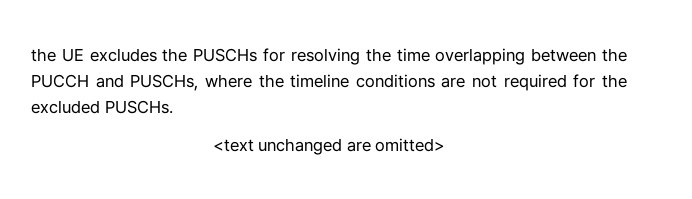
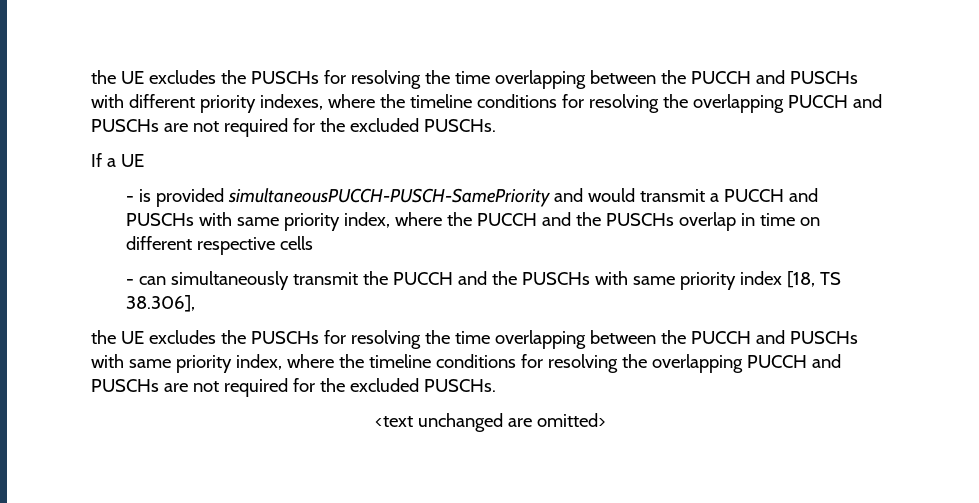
[130,74,435,91] PUSCHs, where the timeline conditions -> [789,71,858,84] [91,94,882,113] [91,118,496,137] [91,153,144,167] [126,188,819,207] [126,212,821,231] [126,236,314,255] [126,271,842,290] [126,295,196,312] [91,330,858,349] [91,354,841,373] [91,379,159,392] PUSCHs with different priority indexes, where the timeline conditions for resolving the overlapping PUCCH and PUSCHs are not required for the excluded PUSCHs. // If a UE // - is provided simultaneousPUCCH-PUSCH-SamePriority and would transmit a PUCCH and PUSCHs with same priority index, where the PUCCH and the PUSCHs overlap in time on different respective cells // - can simultaneously transmit the PUCCH and the PUSCHs with same priority index [18, TS 38.306], // the UE excludes the PUSCHs for resolving the time overlapping between the PUCCH and PUSCHs with same priority index, where the timeline conditions for resolving the overlapping PUCCH and PUSCHs

